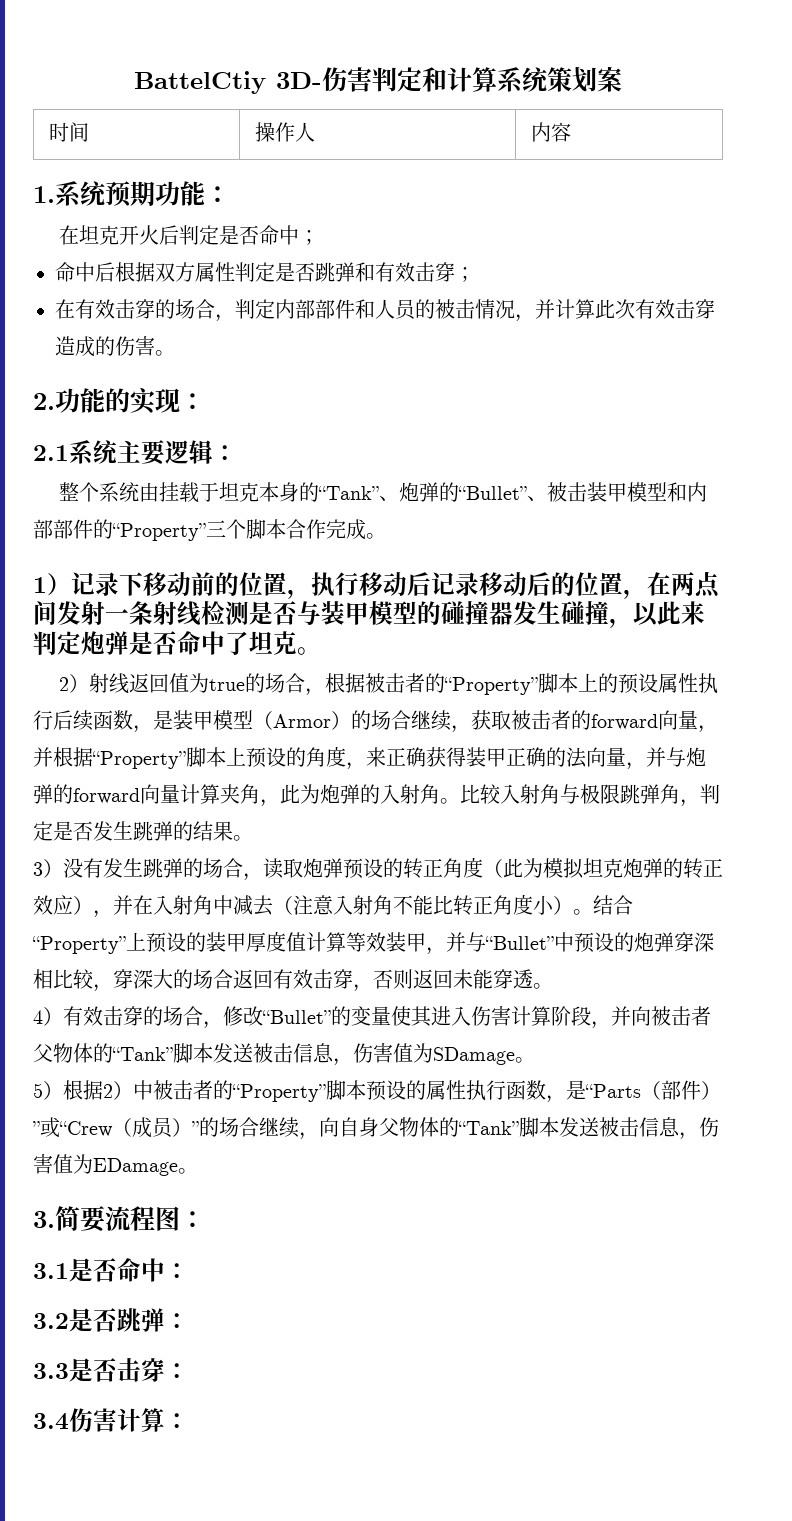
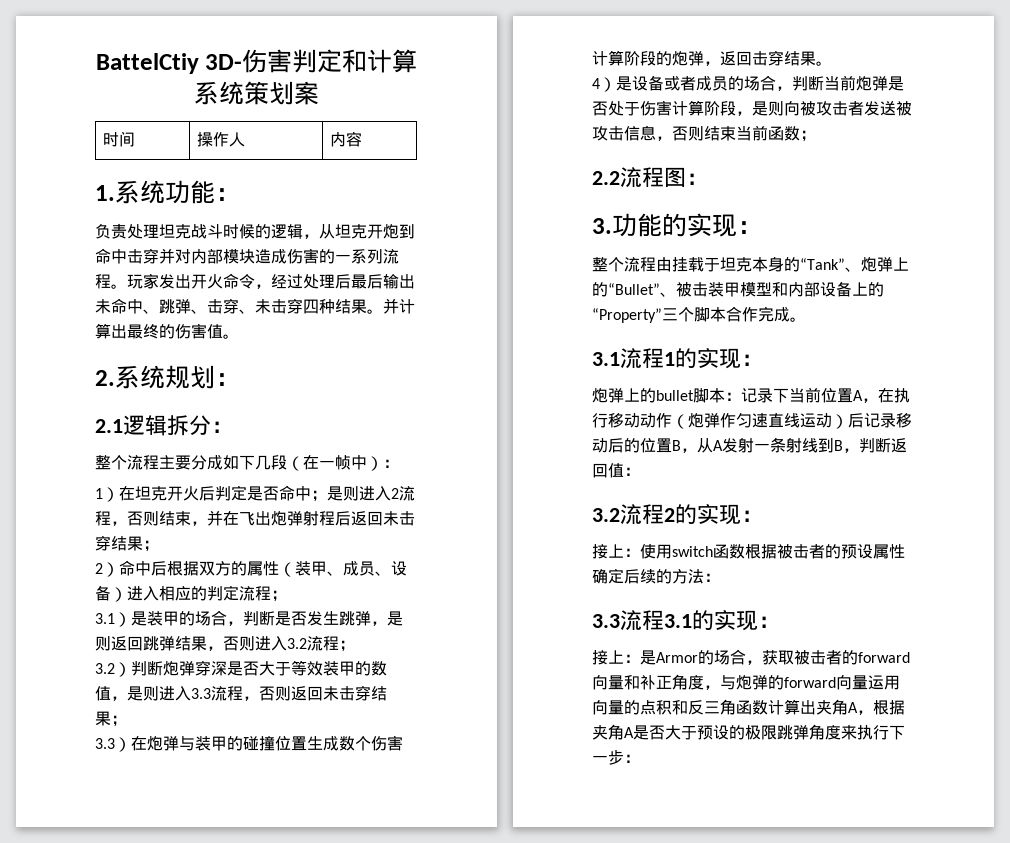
[105,181,155,207] 预期 -> (165, 192) none
(230, 194) none -> [95,223,415,239] [95,248,399,264] [95,273,415,289] [95,298,415,314] [95,323,239,339] [95,365,240,389] [95,415,233,436] [95,455,399,471] [95,487,119,502] 负责处理坦克战斗时候的逻辑，从坦克开炮到命中击穿并对内部模块造成伤害的一系列流程。玩家发出开火命令，经过处理后最后输出未命中、跳弹、击穿、未击穿四种结果。并计算出最终的伤害值。 // 2.系统规划： // 2.1逻辑拆分： // 整个流程主要分成如下几段（在一帧中）： // 1）
[55,262,475,282] [55,299,715,322] [55,336,175,357] [33,393,55,410] // 命中后根据双方属性判定是否跳弹和有效击穿； // 在有效击穿的场合，判定内部部件和人员的被击情况，并计算此次有效击穿造成的伤害。 // 2. -> [327,486,415,501] [95,510,415,526] [95,535,159,552] [95,560,407,577] [95,585,287,602] [95,610,403,627] [95,636,355,652] [95,660,387,677] [95,685,387,701] [95,711,127,727] [95,735,403,752] [592,50,832,66] [592,75,904,92] [592,100,912,116] [592,125,816,142] [592,167,708,188] [592,218,612,234] 是则进入2流程，否则结束，并在飞出炮弹射程后返回未击穿结果； // 2）命中后根据双方的属性（装甲、成员、设备）进入相应的判定流程； // 3.1）是装甲的场合，判断是否发生跳弹，是则返回跳弹结果，否则进入3.2流程； // 3.2）判断炮弹穿深是否大于等效装甲的数值，是则进入3.3流程，否则返回未击穿结果； // 3.3）在炮弹与装甲的碰撞位置生成数个伤害计算阶段的炮弹，返回击穿结果。 // 4）是设备或者成员的场合，判断当前炮弹是否处于伤害计算阶段，是则向被攻击者发送被攻击信息，否则结束当前函数； // 2.2流程图： // 3.
[33,440,237,465] [59,482,140,502] // 2.1系统主要逻辑： // 整个系统 -> [592,257,656,272] // 整个流程
(440, 492) none -> [893,257,909,271] 上
[53,519,93,539] 部件 -> [820,281,868,297] 设备上
[33,572,407,599] 1）记录下移动前的位置，执行移动 -> [592,348,763,369] [592,387,910,403] [592,413,848,429] 3.1流程1的实现： // 炮弹上的bullet脚本：记录下当前位置A，在执行移动动作（炮弹作匀速直线运动）
[623,571,720,599] [33,601,705,628] [33,631,321,656] [59,673,719,696] [33,710,451,733] ，在两点间发射一条射线检测是否与装甲模型的碰撞器发生碰撞，以此来判定炮弹是否命中了坦克。 // 2）射线返回值为true的场合，根据被击者的“Property”脚本上的预设属性执行后续函数，是装甲模型（Armor）的场合继续 -> [672,437,907,453] [592,463,640,478] [592,504,763,525] [592,544,905,559] [592,568,720,584] [592,610,780,631] [592,649,746,665] B，从A发射一条射线到B，判断返回值： // 3.2流程2的实现： // 接上：使用switch函数根据被击者的预设属性确定后续的方法： // 3.3流程3.1的实现： // 接上：是Armor的场合
[698,725,718,733] [33,746,706,770] [33,784,720,807] [33,821,253,841] [33,857,723,881] [33,894,633,918] [32,931,714,955] [33,969,553,992] [33,1006,711,1029] [33,1043,535,1066] [33,1080,721,1103] [33,1117,719,1140] [33,1154,198,1176] [33,1206,205,1232] [33,1258,189,1282] [33,1308,189,1332] [33,1358,189,1382] [33,1408,165,1432] ，并根据“Property”脚本上预设的角度，来正确获得装甲正确的法向量，并与炮弹的forward向量计算夹角，此为炮弹的入射角。比较入射角与极限跳弹角，判定是否发生跳弹的结果。 // 3）没有发生跳弹的场合，读取炮弹预设的转正角度（此为模拟坦克炮弹的转正效应），并在入射角中减去（注意入射角不能比转正角度小）。结合“Property”上预设的装甲厚度值计算等效装甲，并与“Bullet”中预设的炮弹穿深相比较，穿深大的场合返回有效击穿，否则返回未能穿透。 // 4）有效击穿的场合，修改“Bullet”的变量使其进入伤害计算阶段，并向被击者父物体的“Tank”脚本发送被击信息，伤害值为SDamage。 // 5）根据2）中被击者的“Property”脚本预设的属性执行函数，是“Parts（部件）”或“Crew（成员）”的场合继续，向自身父物体的“Tank”脚本发送被击信息，伤害值为EDamage。 // 3.简要流程图： // 3.1是否命中： // 3.2是否跳弹： // 3.3是否击穿： // 3.4伤害计算 -> [624,674,900,690] [592,699,905,715] [592,724,905,740] [592,750,624,765] 和补正角度，与炮弹的forward向量运用向量的点积和反三角函数计算出夹角A，根据夹角A是否大于预设的极限跳弹角度来执行下一步

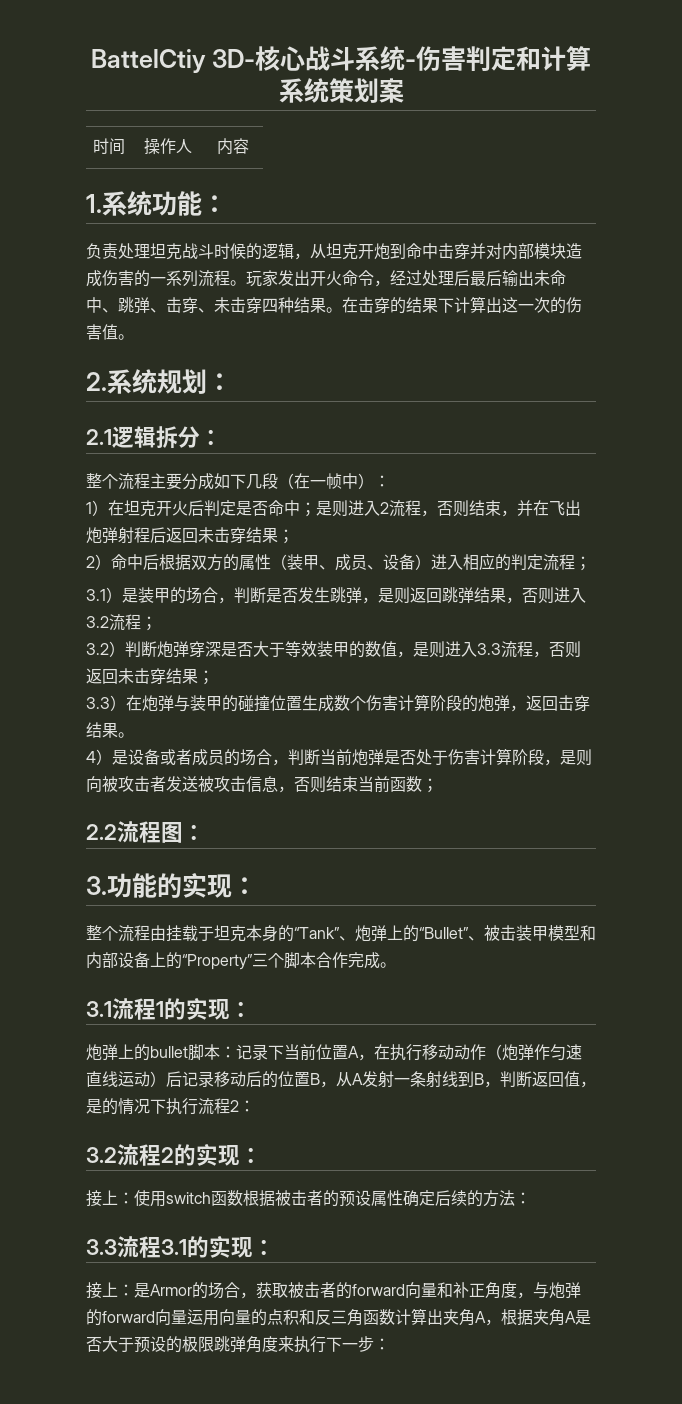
(243, 62) none -> [255,46,417,71] 核心战斗系统-
[383,298,415,314] [95,323,159,339] 并计算出最终 -> [342,296,550,314] 在击穿的结果下计算出这一次
(624, 470) none -> [580,1081,596,1088] [86,1098,239,1115] ，是的情况下执行流程2

